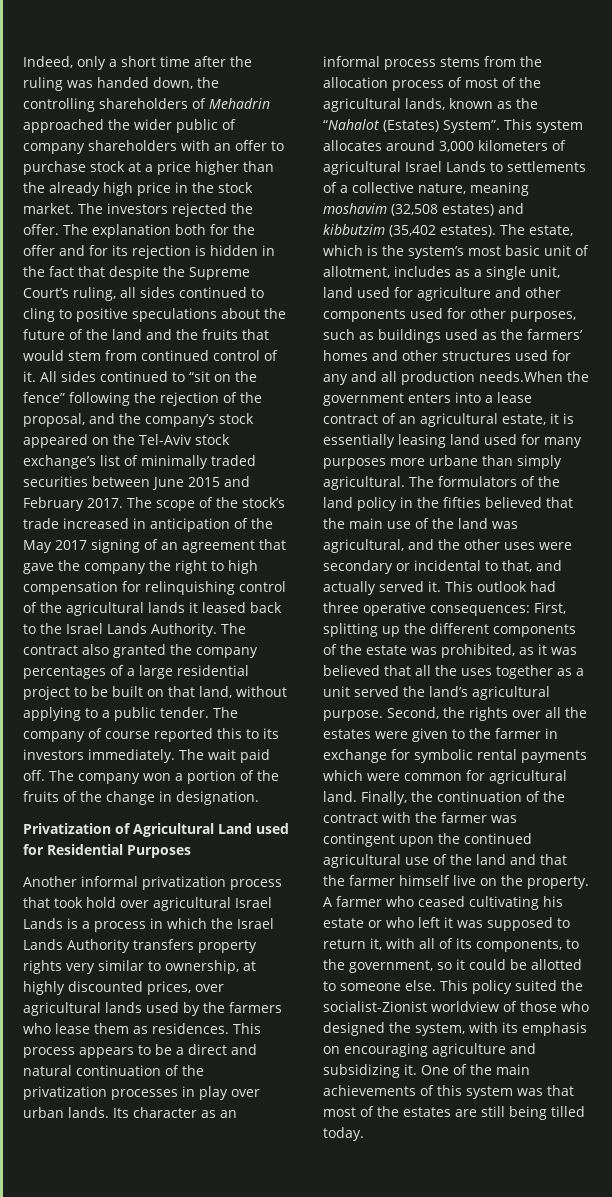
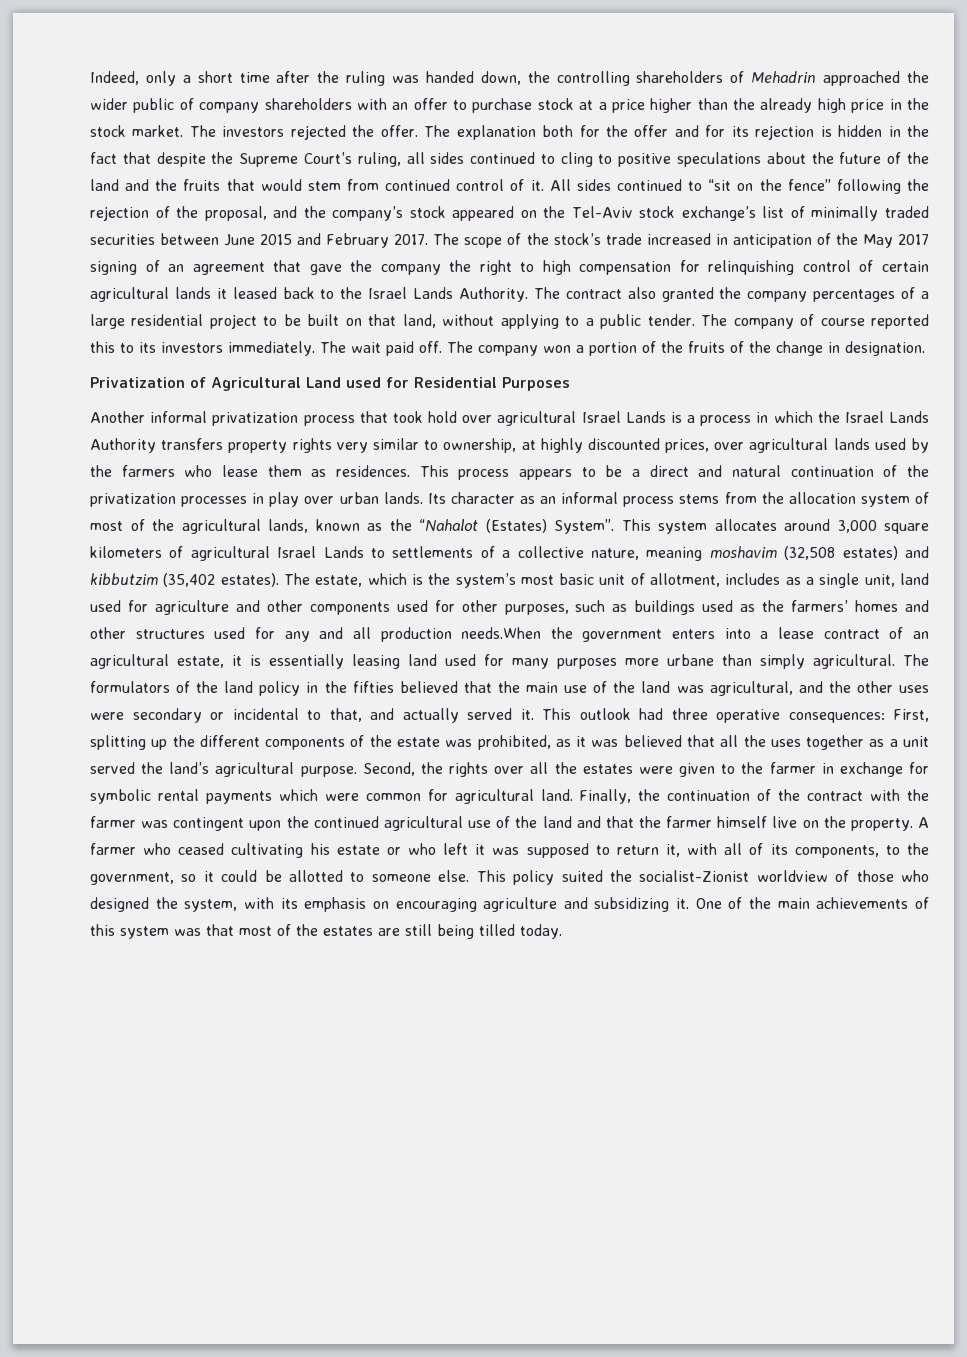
[40,602,62,613] the -> [881,261,929,272] certain
[392,80,444,91] process -> [860,494,910,507] system
(474, 146) none -> [884,523,929,534] square

